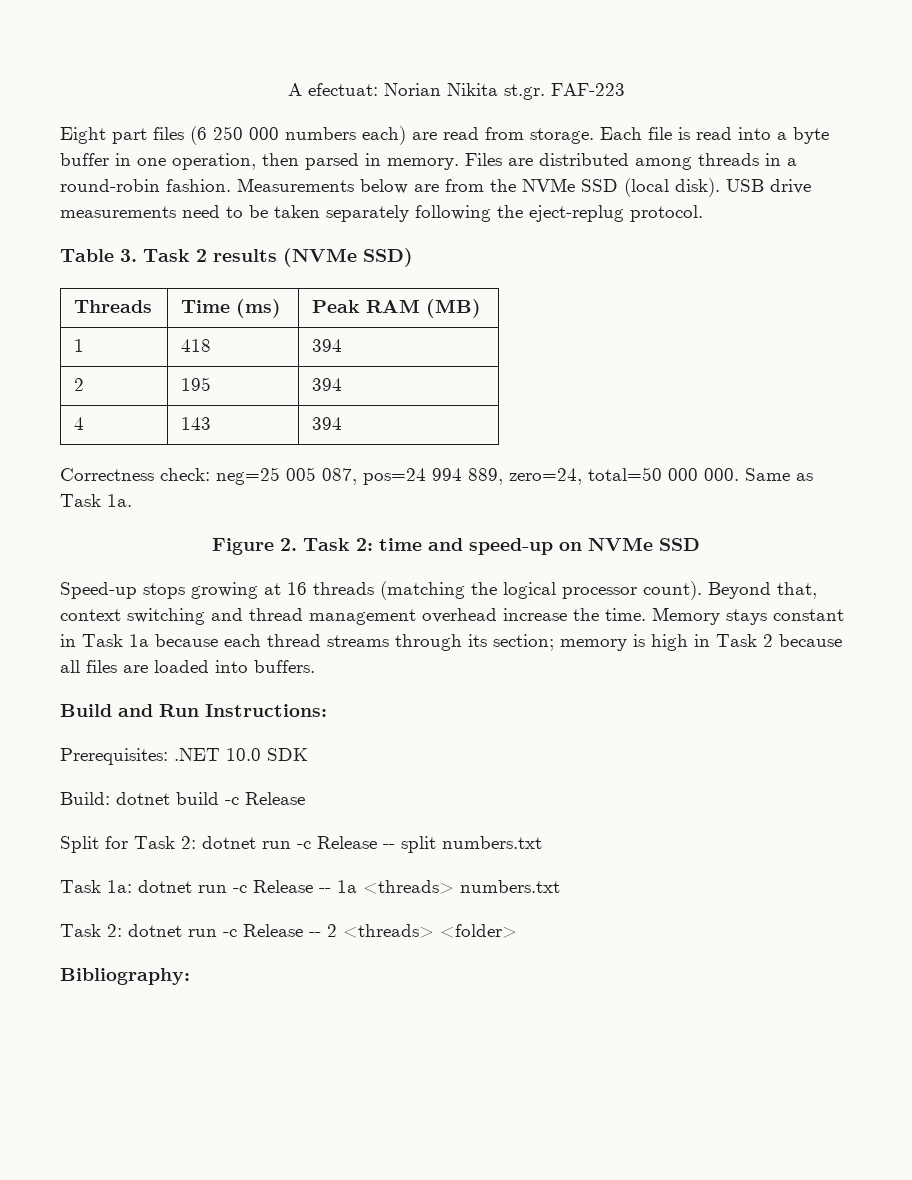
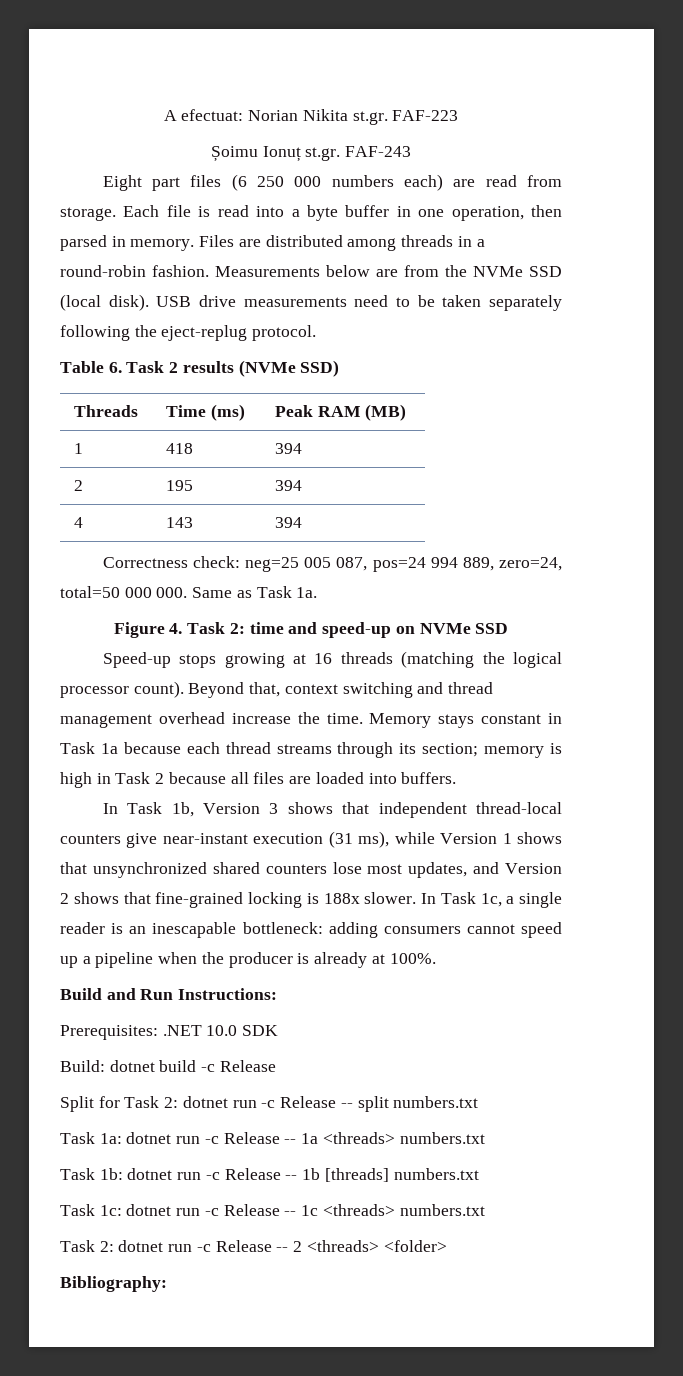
(625, 89) none -> [210,146,412,162] // Șoimu Ionuț st.gr. FAF-243
[120,249,137,262] 3. -> [108,362,122,373] 6.
[280,538,297,551] 2. -> [169,623,183,634] 4.
(315, 666) none -> [102,802,562,818] [60,831,563,848] [60,862,562,878] [60,892,562,908] [60,922,562,938] [60,952,436,968] // In Task 1b, Version 3 shows that independent thread-local counters give near-instant execution (31 ms), while Version 1 shows that unsynchronized shared counters lose most updates, and Version 2 shows that fine-grained locking is 188x slower. In Task 1c, a single reader is an inescapable bottleneck: adding consumers cannot speed up a pipeline when the producer is already at 100%.
(560, 886) none -> [60,1168,479,1182] [60,1204,485,1216] // Task 1b: dotnet run -c Release -- 1b [threads] numbers.txt // Task 1c: dotnet run -c Release -- 1c <threads> numbers.txt

